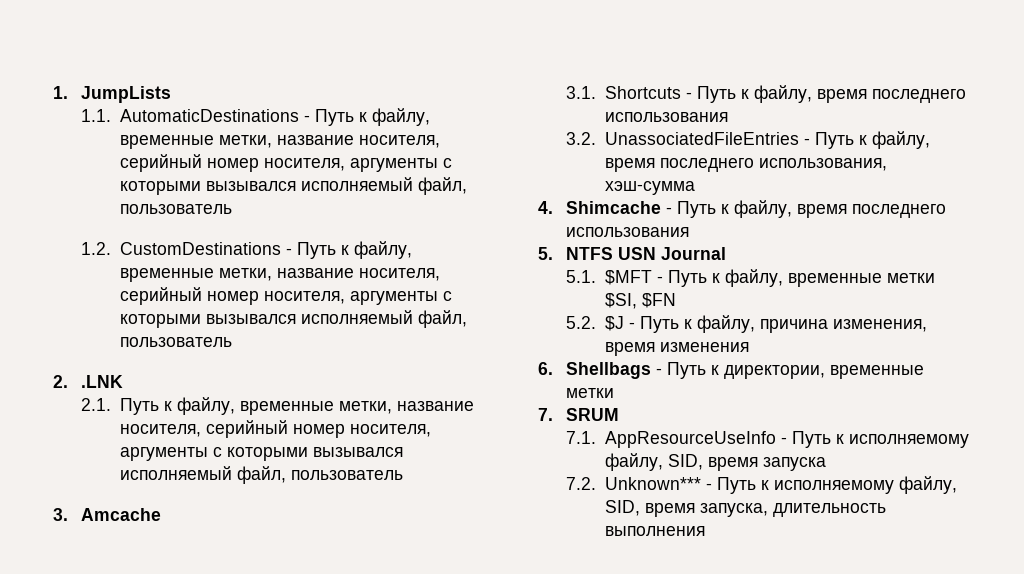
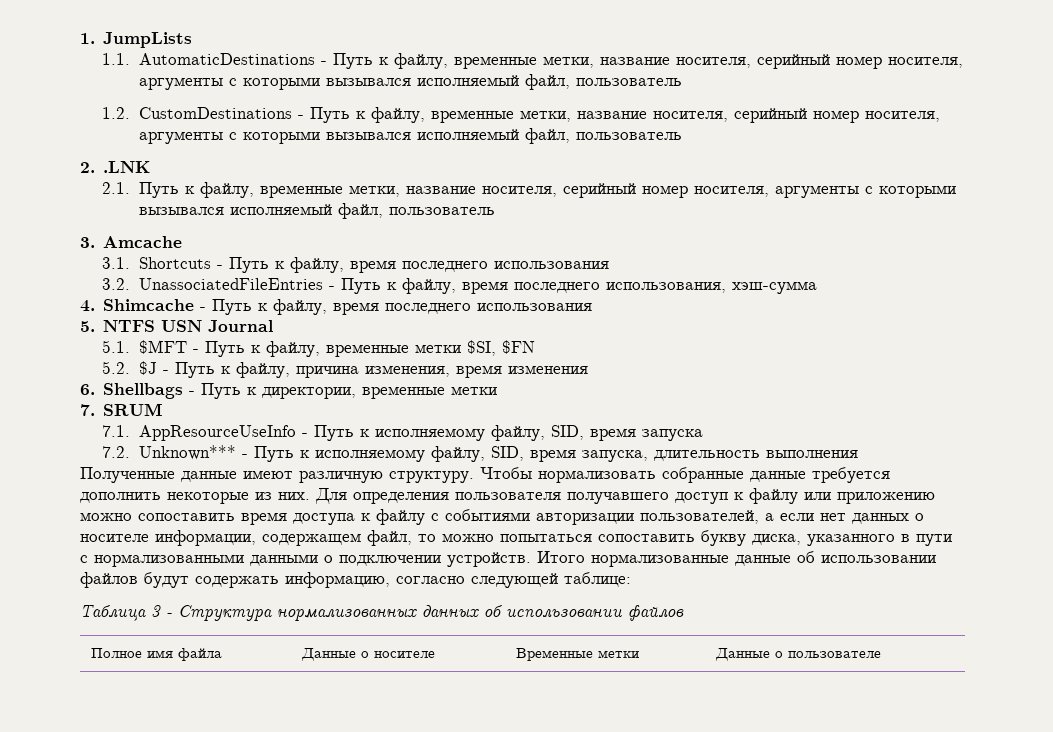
(706, 531) none -> [80,467,890,483] [80,488,935,504] [80,509,924,525] [80,530,952,546] [80,551,936,567] [80,572,631,588] [80,605,684,622] [90,648,222,661] [300,648,435,661] [515,648,639,661] [714,648,881,661] // Полученные данные имеют различную структуру. Чтобы нормализовать собранные данные требуется дополнить некоторые из них. Для определения пользователя получавшего доступ к файлу или приложению можно сопоставить время доступа к файлу с событиями авторизации пользователей, а если нет данных о носителе информации, содержащем файл, то можно попытаться сопоставить букву диска, указанного в пути с нормализованными данными о подключении устройств. Итого нормализованные данные об использовании файлов будут содержать информацию, согласно следующей таблице: // Таблица 3 - Структура нормализованных данных об использовании файлов // Полное имя файла | Данные о носителе | Временные метки | Данные о пользователе

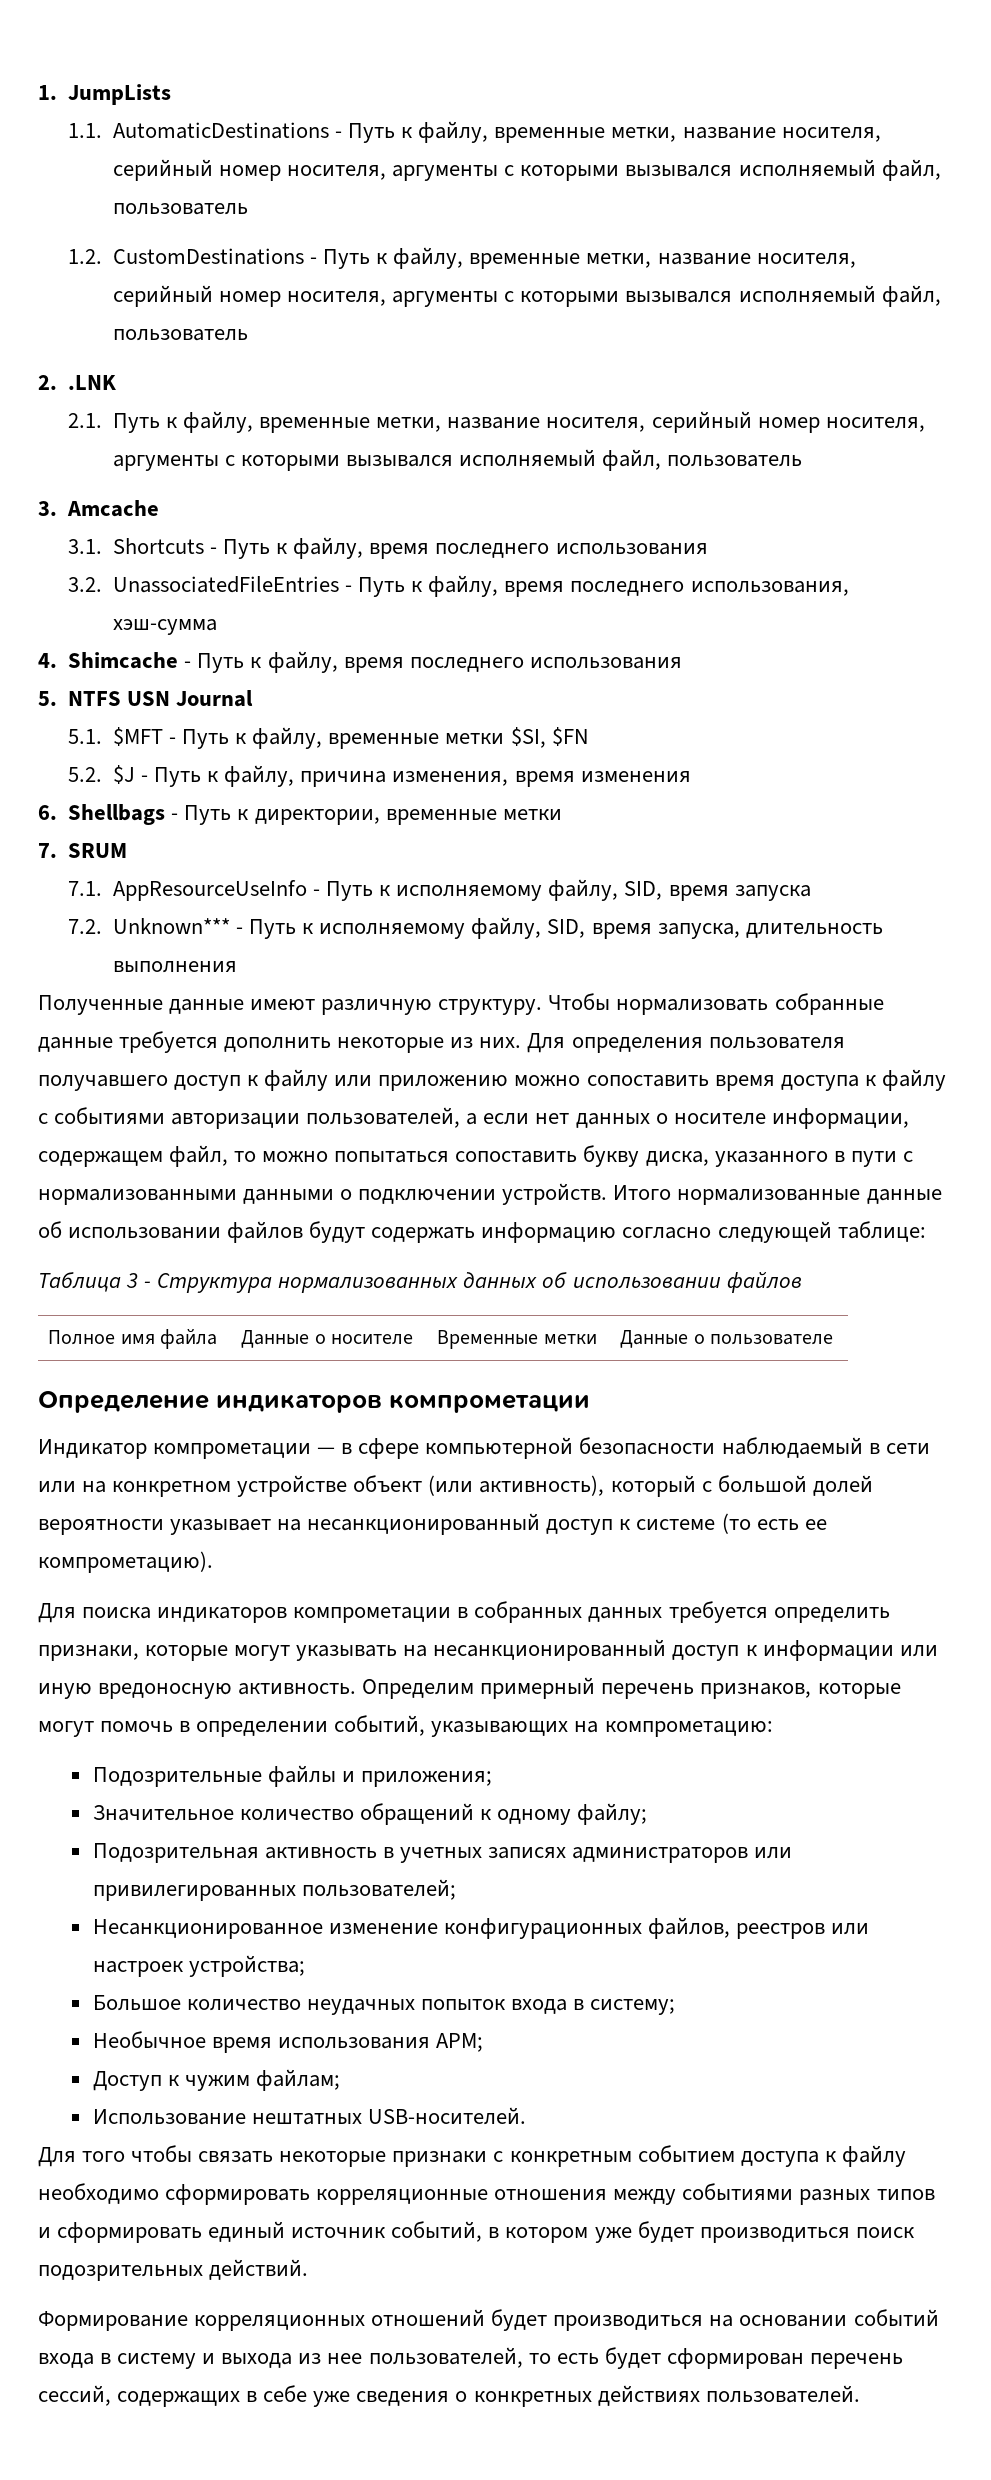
[285,572,390,588] информацию, -> [481,1222,617,1243] информацию
(881, 654) none -> [38,1391,590,1413] [38,1437,930,1459] [38,1475,873,1497] [38,1513,827,1535] [38,1551,213,1573] [38,1601,890,1623] [38,1639,938,1661] [38,1677,901,1699] [38,1715,773,1737] [92,1765,492,1787] [92,1803,647,1825] [92,1843,792,1863] [92,1879,456,1901] [92,1917,869,1939] [92,1955,305,1977] [92,1995,675,2015] [92,2031,483,2053] [92,2069,340,2091] [92,2107,526,2125] [38,2145,906,2167] [38,2183,935,2205] [38,2221,914,2243] [38,2259,309,2281] [38,2309,939,2331] [38,2347,903,2369] [38,2385,860,2407] // Определение индикаторов компрометации // Индикатор компрометации — в сфере компьютерной безопасности наблюдаемый в сети или на конкретном устройстве объект (или активность), который с большой долей вероятности указывает на несанкционированный доступ к системе (то есть ее компрометацию). // Для поиска индикаторов компрометации в собранных данных требуется определить признаки, которые могут указывать на несанкционированный доступ к информации или иную вредоносную активность. Определим примерный перечень признаков, которые могут помочь в определении событий, указывающих на компрометацию: // Подозрительные файлы и приложения; // Значительное количество обращений к одному файлу; // Подозрительная активность в учетных записях администраторов или привилегированных пользователей; // Несанкционированное изменение конфигурационных файлов, реестров или настроек устройства; // Большое количество неудачных попыток входа в систему; // Необычное время использования АРМ; // Доступ к чужим файлам; // Использование нештатных USB-носителей. // Для того чтобы связать некоторые признаки с конкретным событием доступа к файлу необходимо сформировать корреляционные отношения между событиями разных типов и сформировать единый источник событий, в котором уже будет производиться поиск подозрительных действий. // Формирование корреляционных отношений будет производиться на основании событий входа в систему и выхода из нее пользователей, то есть будет сформирован перечень сессий, содержащих в себе уже сведения о конкретных действиях пользователей.

